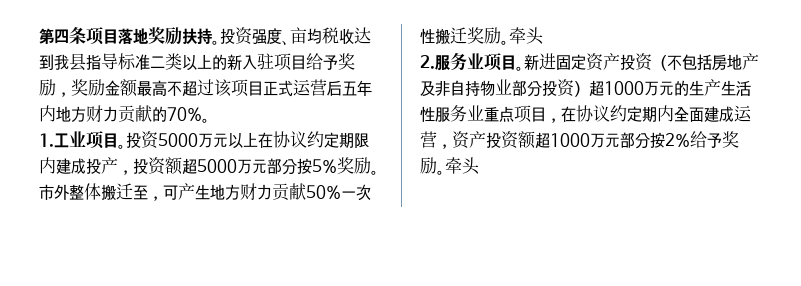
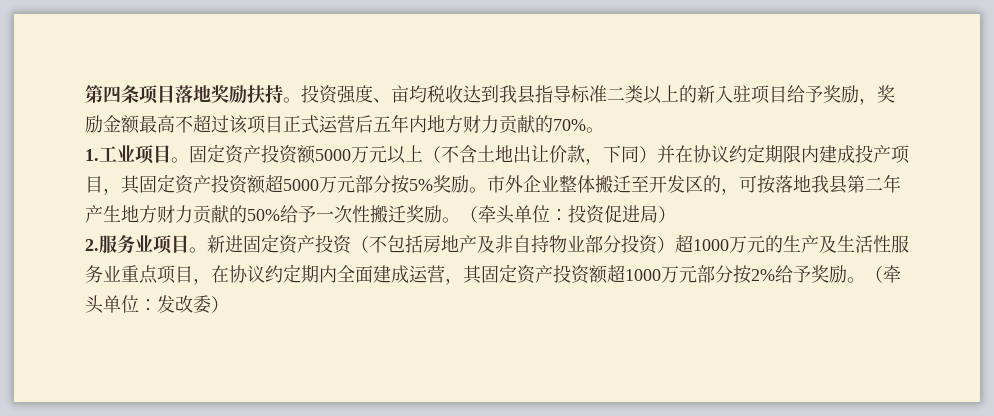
[126,131,258,149] 投资5000万元以上 -> [189,144,675,165] 固定资产投资额5000万元以上（不含土地出让价款，下同）并
[118,170,133,175] ， -> [891,145,910,164] [85,174,211,195] 项目，其固定资产
(69, 192) none -> [523,175,559,192] 企业
[148,185,178,201] ，可 -> [649,174,901,195] 开发区的，可按落地我县第二年
[306,185,341,199] 50% -> [229,205,316,223] 的50%给予
[509,27,544,45] 牵头 -> [460,205,676,224] （牵头单位：投资促进局）
(721, 87) none -> [819,235,837,253] 及
(452, 146) none -> [463,264,517,284] 其固定
[445,157,480,175] 牵头 -> [865,265,901,283] [85,295,229,314] （牵头单位：发改委）

